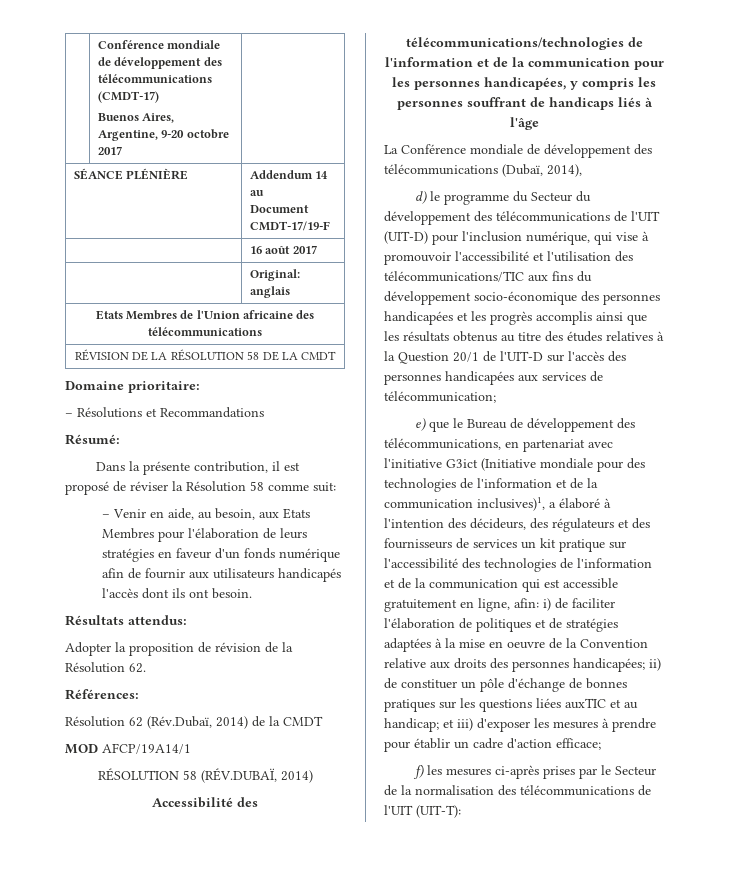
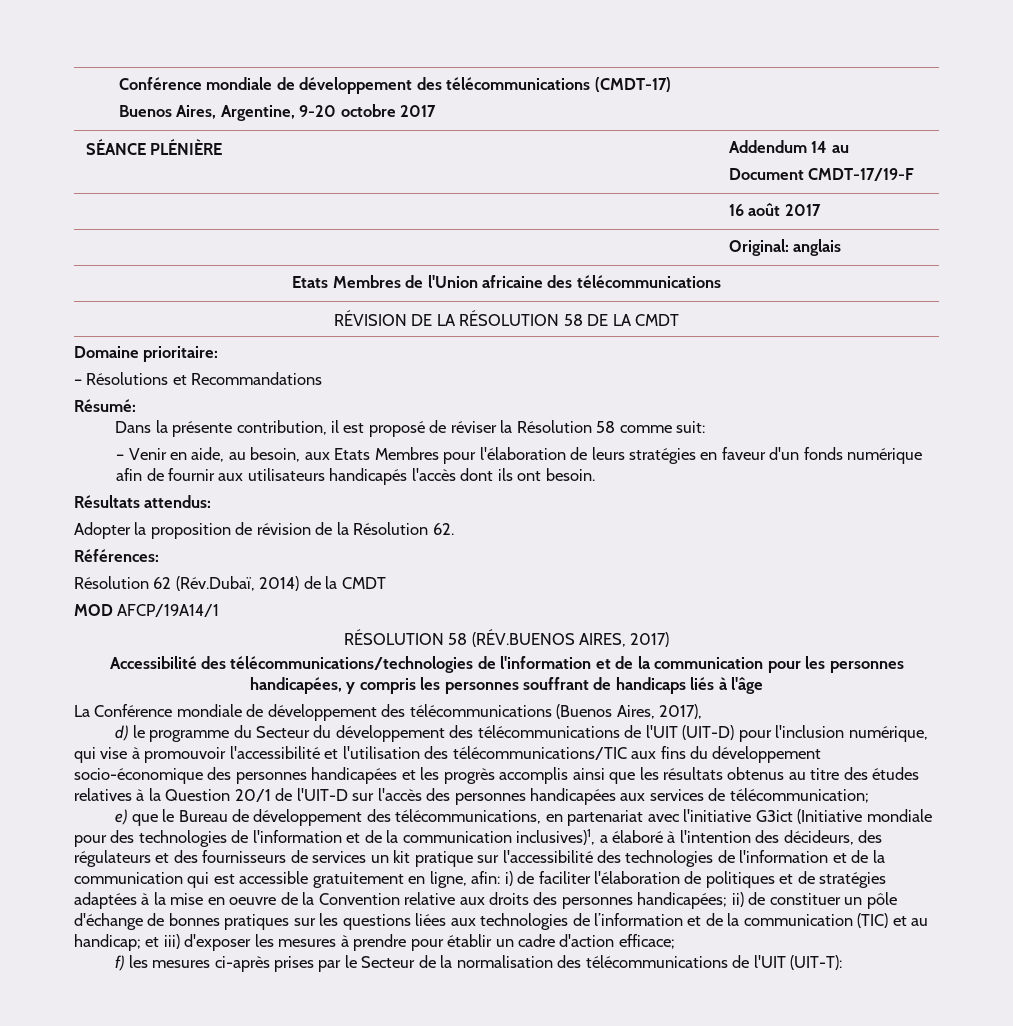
[200,768,313,783] (RÉV.DUBAÏ, 2014) -> [471,629,670,647] (RÉV.BUENOS AIRES, 2017)
[502,164,582,177] (Dubaï, 2014), -> [556,704,703,719] (Buenos Aires, 2017),
[565,698,606,709] auxTIC -> [450,913,889,930] aux technologies de l’information et de la communication (TIC)

